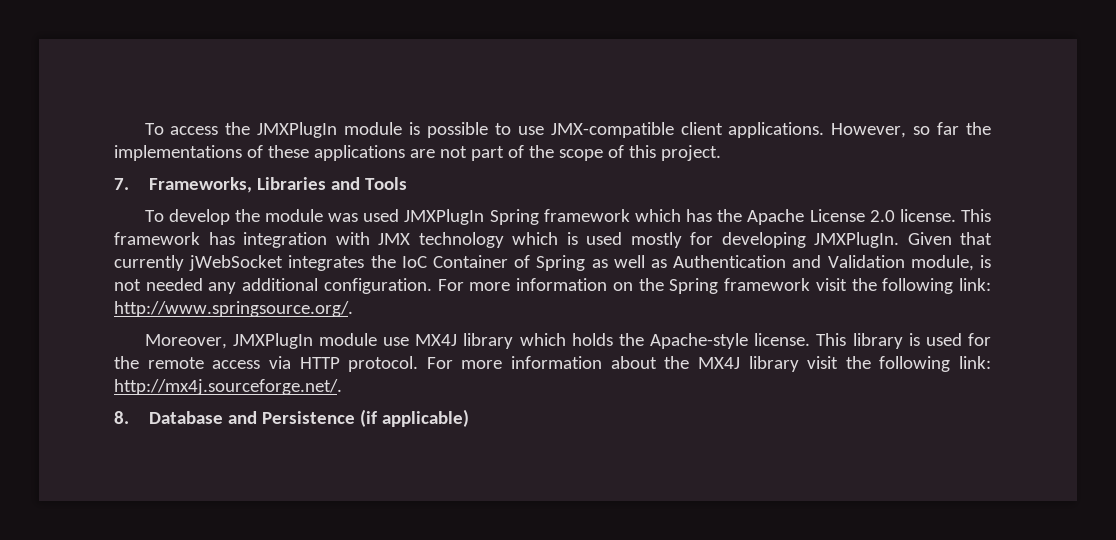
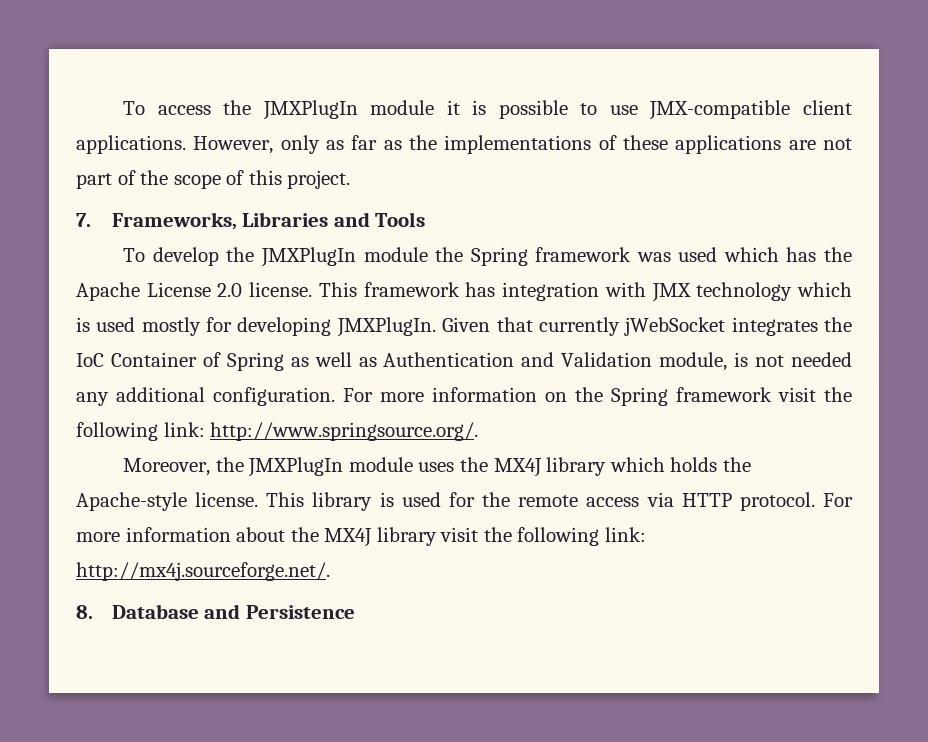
(403, 128) none -> [446,100,460,115] it
[913,122,960,135] so far -> [280,135,402,154] only as far as
[265,209,630,225] module was used JMXPlugIn Spring framework -> [260,247,718,267] JMXPlugIn module the Spring framework was used
[232,333,410,349] JMXPlugIn module use -> [215,457,488,477] the JMXPlugIn module uses the
[359,409,469,427] (if applicable) -> (355, 612) none

